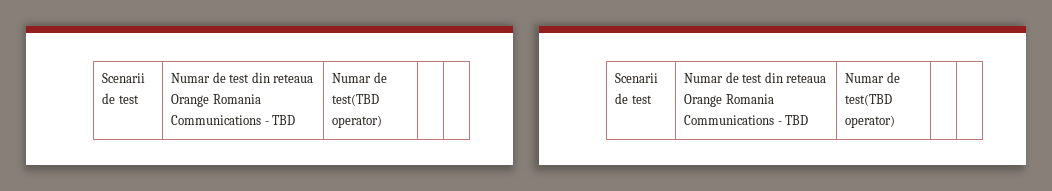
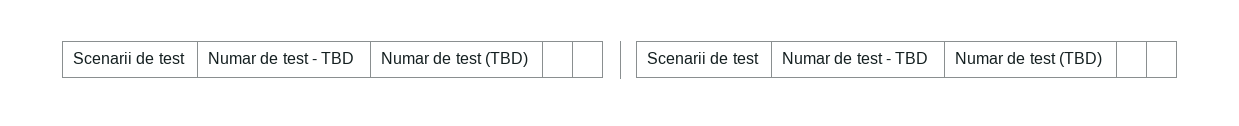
[102,73,146,83] [102,93,139,104] [171,72,314,83] [171,94,261,107] [171,115,296,125] [332,72,387,83] [332,94,380,106] [332,115,383,128] [615,73,659,83] [615,93,652,104] [684,72,827,83] [684,94,774,107] [684,115,809,125] [845,72,900,83] [845,94,893,106] [845,115,896,128] Scenarii de test | Numar de test din reteaua Orange Romania Communications - TBD | Numar de test(TBD operator) | | // Scenarii de test | Numar de test din reteaua Orange Romania Communications - TBD | Numar de test(TBD operator) -> [72,52,185,64] [207,52,355,64] [380,52,528,67] [646,52,759,64] [781,52,929,64] [954,52,1102,67] Scenarii de test | Numar de test - TBD | Numar de test (TBD) | | // Scenarii de test | Numar de test - TBD | Numar de test (TBD)

